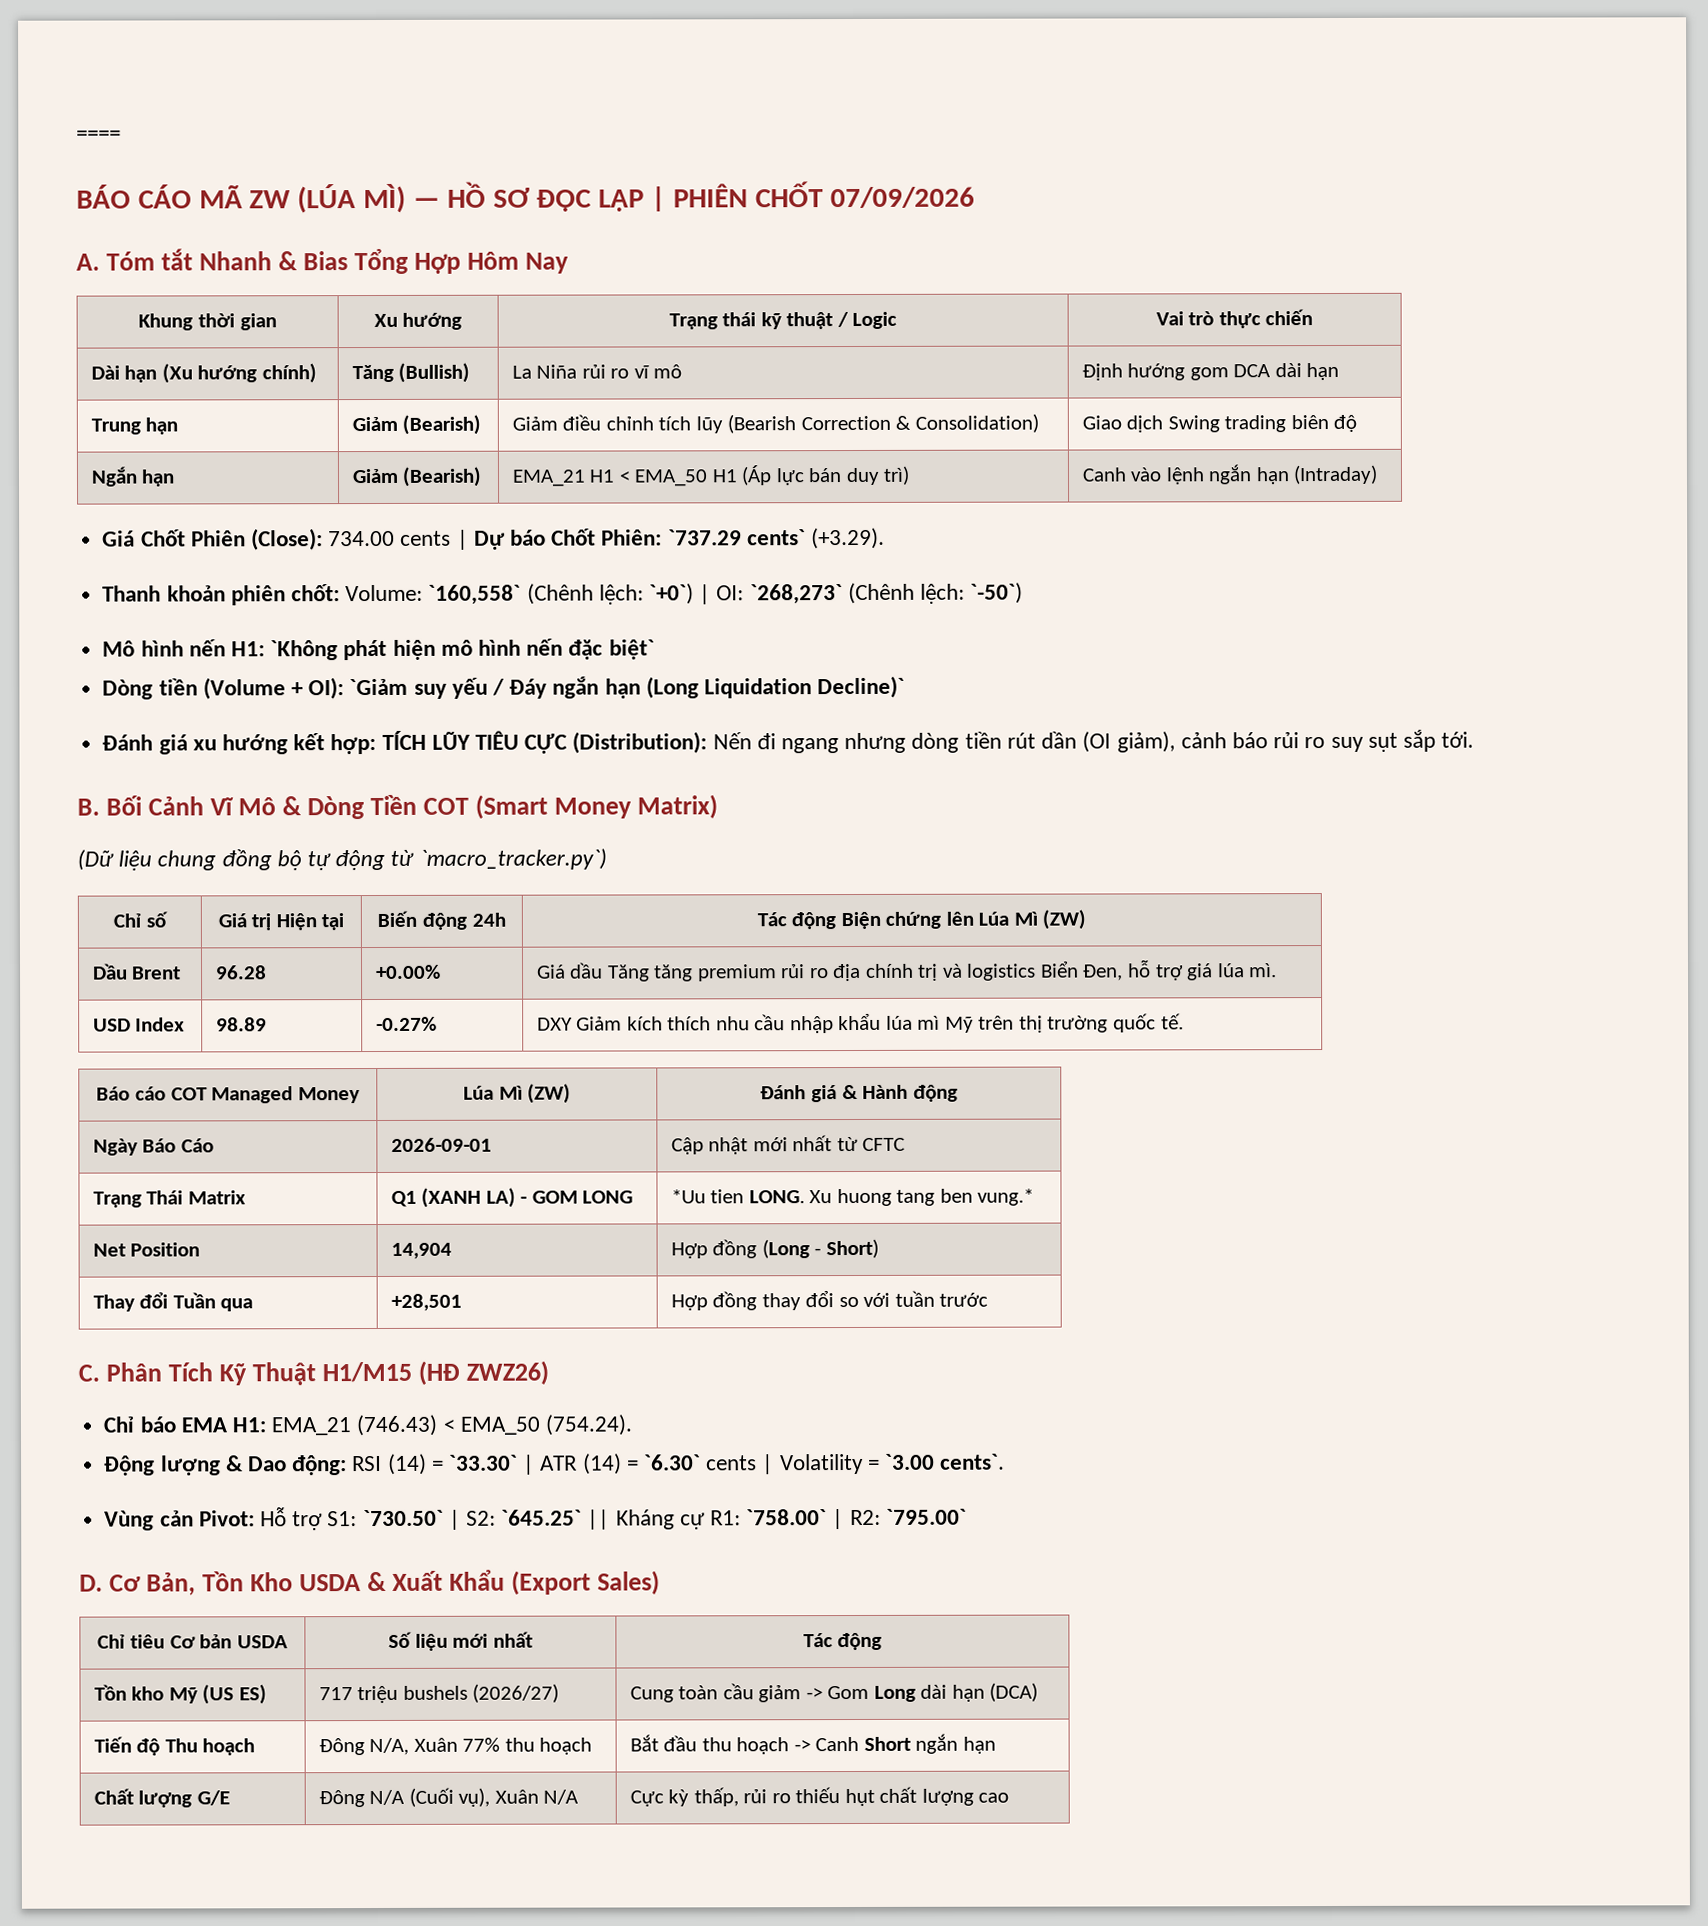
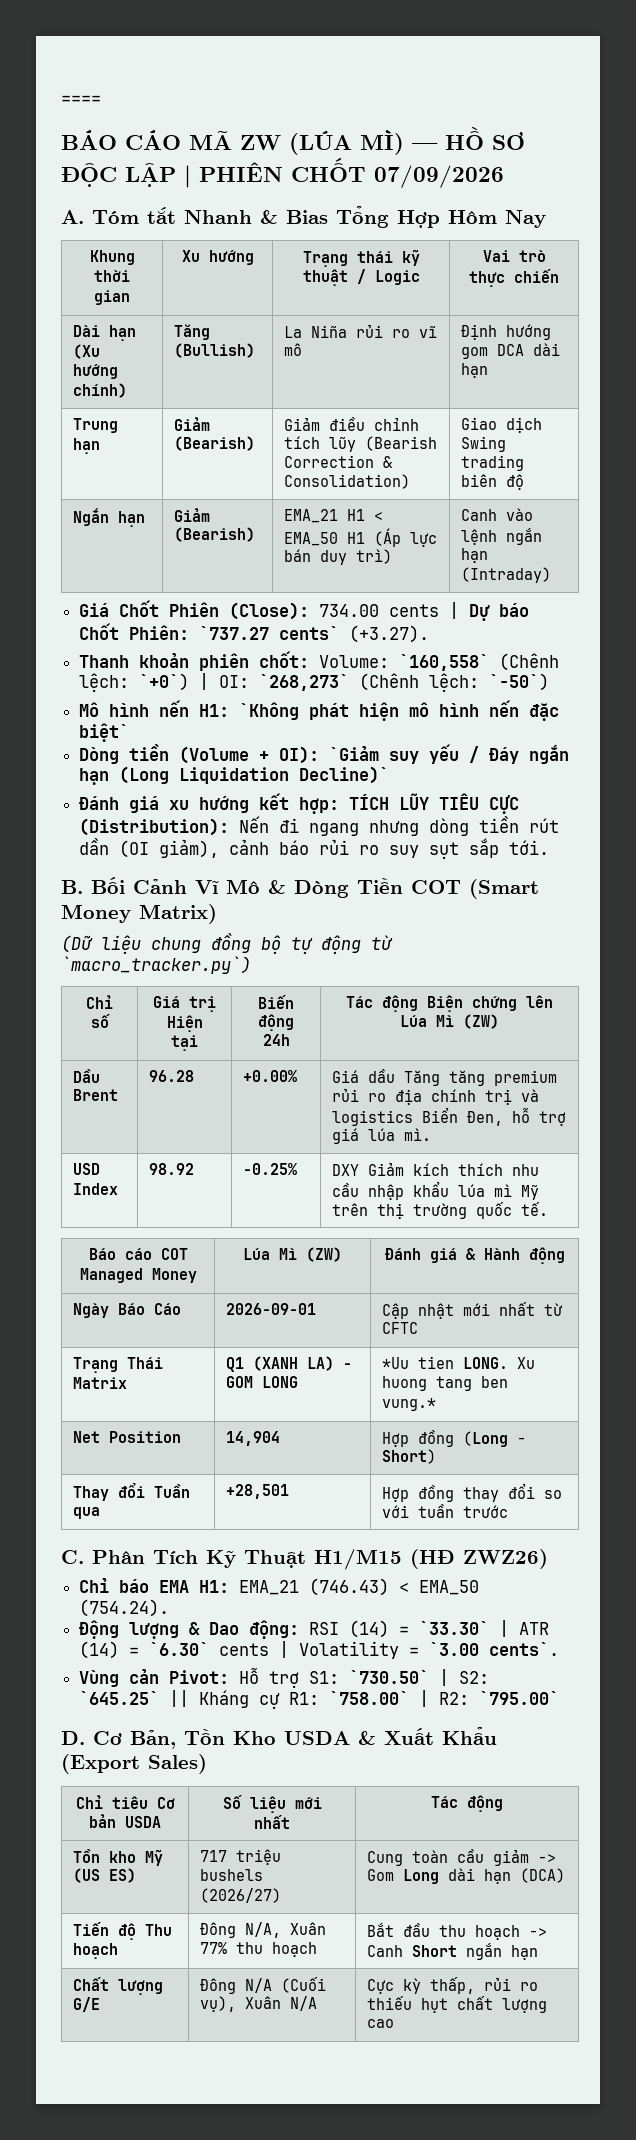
[667,527,886,550] `737.29 cents` (+3.29). -> [199,625,430,643] `737.27 cents` (+3.27).
[215,1017,267,1032] [375,1016,437,1032] 98.89 | -0.27% -> [149,1163,195,1175] [243,1163,298,1175] 98.92 | -0.25%

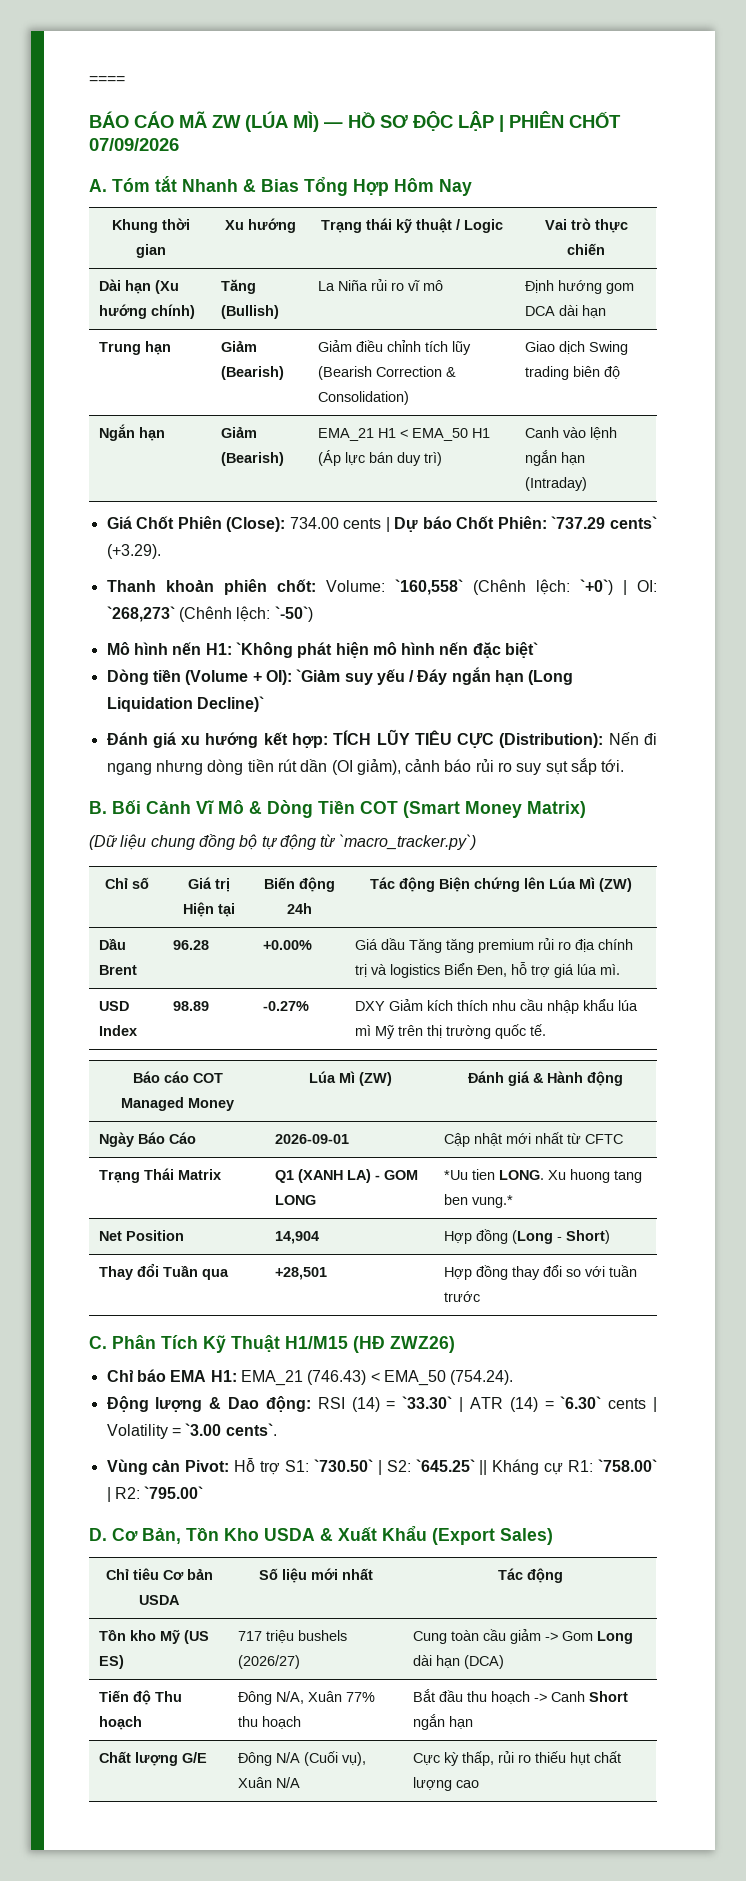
[199,625,430,643] `737.27 cents` (+3.27). -> [551,516,657,529] [106,544,161,559] `737.29 cents` (+3.29).
[149,1163,195,1175] [243,1163,298,1175] 98.92 | -0.25% -> [173,1001,210,1011] [263,1001,310,1011] 98.89 | -0.27%

